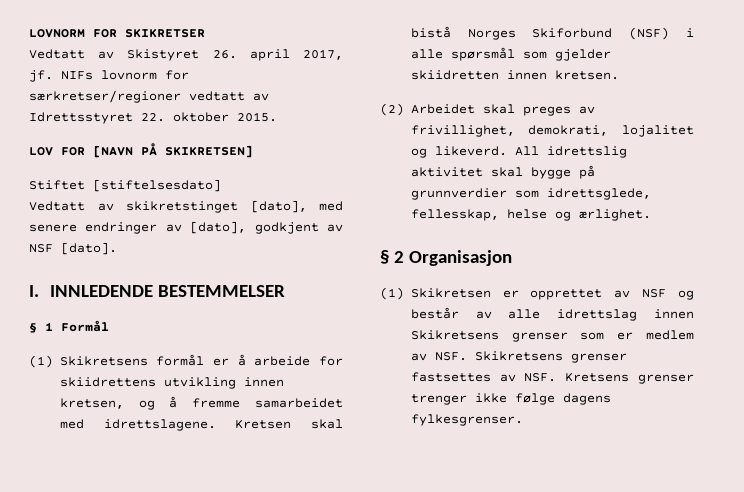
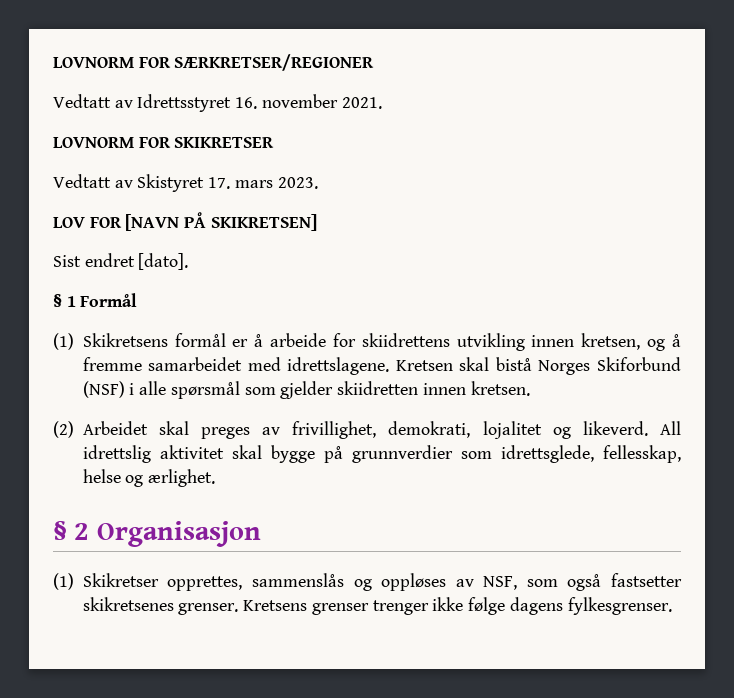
[29,28,205,38] [29,49,343,61] [29,70,189,82] [29,90,269,103] [29,112,277,124] LOVNORM FOR SKIKRETSER // Vedtatt av Skistyret 26. april 2017, jf. NIFs lovnorm for særkretser/regioner vedtatt av Idrettsstyret 22. oktober 2015. -> [53,54,375,71] [53,94,382,112] [53,137,275,148] [53,174,318,192] LOVNORM FOR SÆRKRETSER/REGIONER // Vedtatt av Idrettsstyret 16. november 2021. // LOVNORM FOR SKIKRETSER // Vedtatt av Skistyret 17. mars 2023.
[29,179,221,192] [29,200,343,213] [29,221,343,234] [29,242,117,255] [29,285,286,297] Stiftet [stiftelsesdato] // Vedtatt av skikretstinget [dato], med senere endringer av [dato], godkjent av NSF [dato]. // I. INNLEDENDE BESTEMMELSER -> [53,253,189,270] Sist endret [dato].
[410,288,694,300] [410,307,694,321] [410,330,694,342] [410,351,627,363] [410,372,557,382] Skikretsen er opprettet av NSF og består av alle idrettslag innen Skikretsens grenser som er medlem av NSF. Skikretsens grenser fastsettes av NSF. -> [82,573,682,591] [82,597,239,615] Skikretser opprettes, sammenslås og oppløses av NSF, som også fastsetter skikretsenes grenser.

